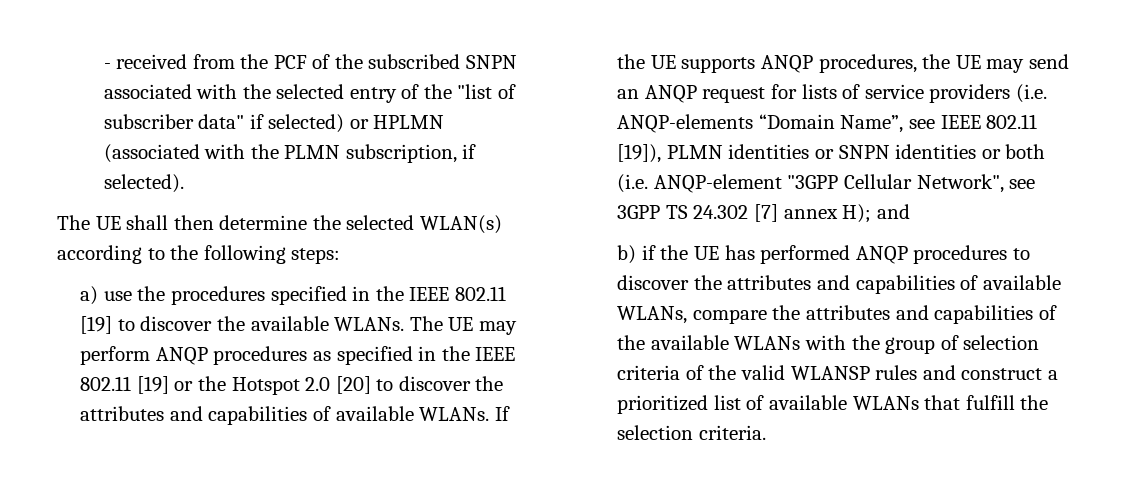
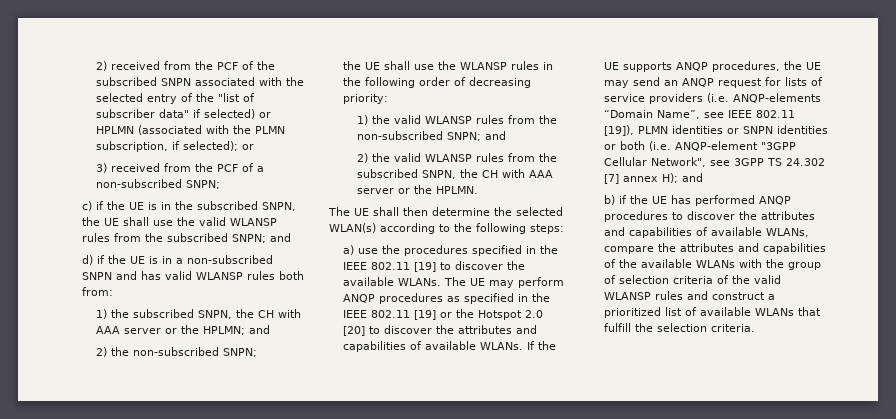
[103,63,111,69] - -> [95,61,107,71] 2)
[103,174,184,193] selected). -> [182,141,254,151] [95,163,264,173] [95,179,220,189] [81,201,296,211] [81,217,277,226] [81,233,291,243] [81,255,273,265] [81,271,304,280] [81,287,113,296] [95,309,301,319] [95,325,270,335] [95,347,257,357] [342,61,553,70] [342,77,531,88] [342,94,388,104] [356,115,557,125] [356,131,506,141] [356,153,557,163] [356,169,553,179] [356,185,478,194] selected); or // 3) received from the PCF of a non-subscribed SNPN; // c) if the UE is in the subscribed SNPN, the UE shall use the valid WLANSP rules from the subscribed SNPN; and // d) if the UE is in a non-subscribed SNPN and has valid WLANSP rules both from: // 1) the subscribed SNPN, the CH with AAA server or the HPLMN; and // 2) the non-subscribed SNPN; // the UE shall use the WLANSP rules in the following order of decreasing priority: // 1) the valid WLANSP rules from the non-subscribed SNPN; and // 2) the valid WLANSP rules from the subscribed SNPN, the CH with AAA server or the HPLMN.

